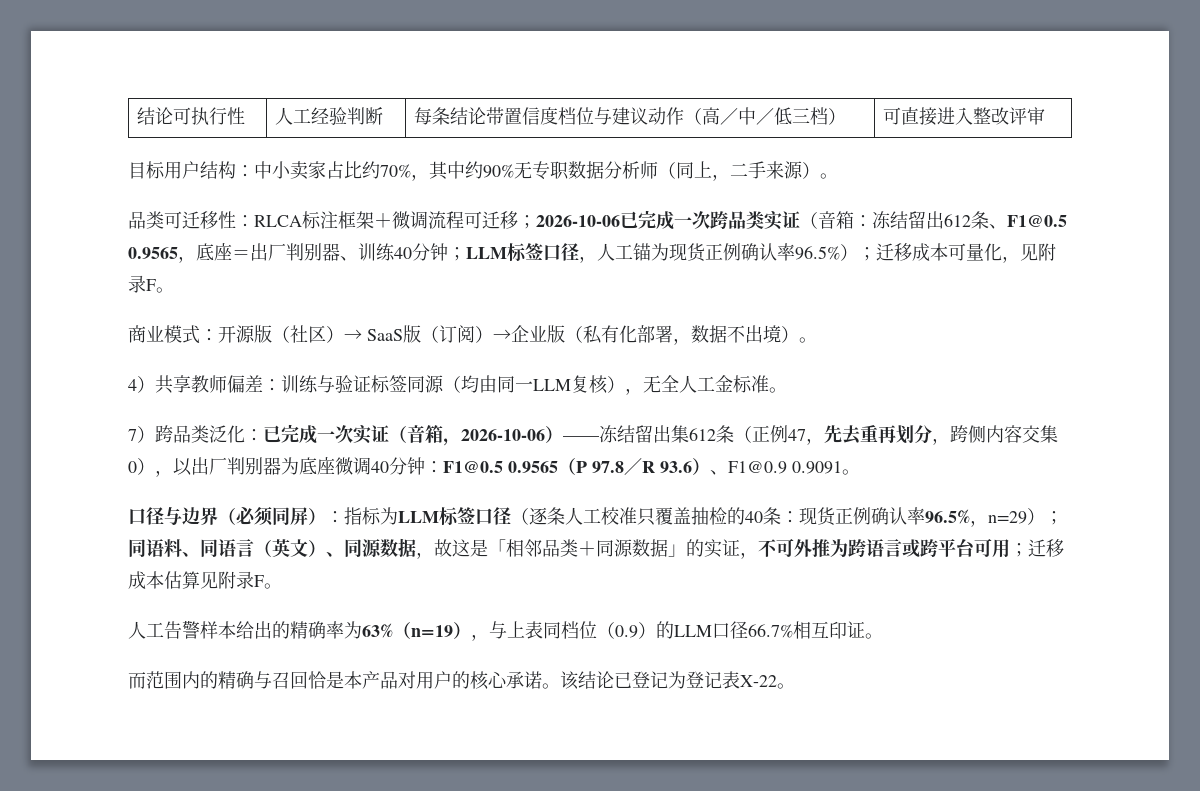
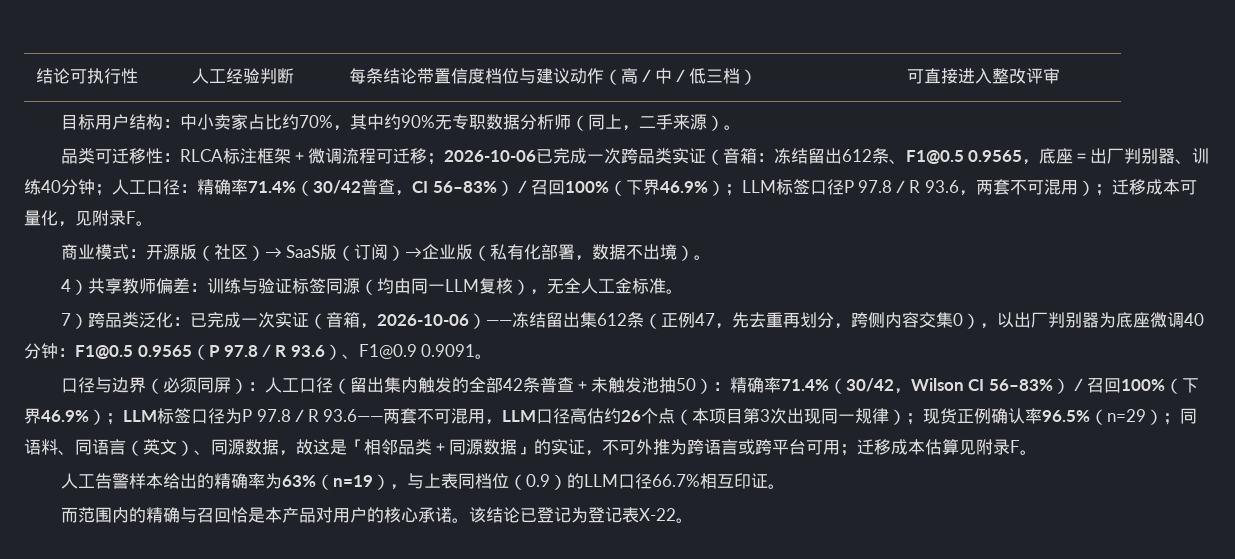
[466,243,840,263] LLM标签口径，人工锚为现货正例确认率96.5% -> [112,179,1078,196] 人工口径：精确率71.4%（30/42普查，CI 56–83%）／召回100%（下界46.9%）；LLM标签口径P 97.8／R 93.6，两套不可混用
[344,507,988,527] 指标为LLM标签口径（逐条人工校准只覆盖抽检的40条：现货正例确认率96.5%， -> [264,377,1199,394] [24,408,1108,425] 人工口径（留出集内触发的全部42条普查＋未触发池抽50）：精确率71.4%（30/42，Wilson CI 56–83%）／召回100%（下界46.9%）；LLM标签口径为P 97.8／R 93.6——两套不可混用，LLM口径高估约26个点（本项目第3次出现同一规律）；现货正例确认率96.5%（

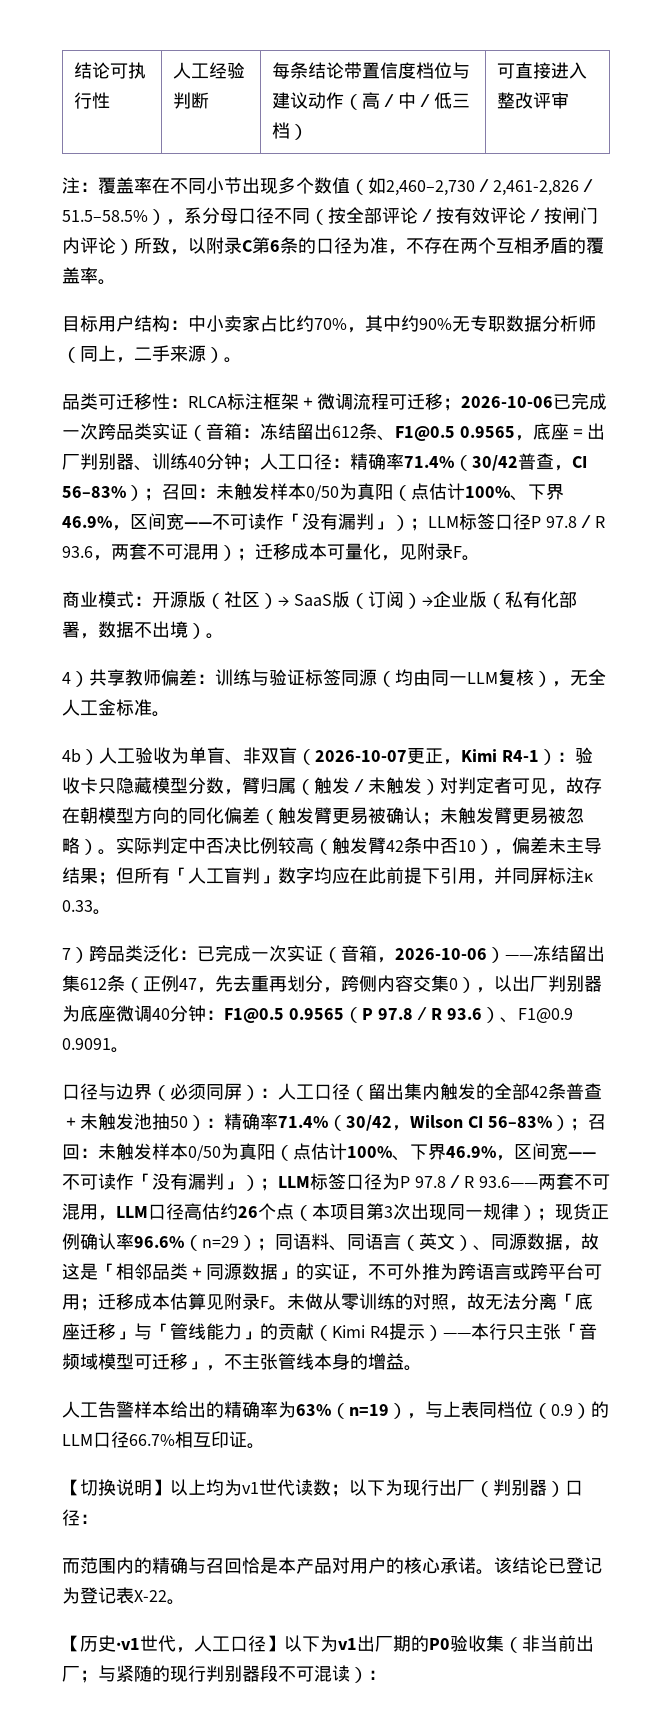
(1060, 76) none -> [62,177,597,196] [62,207,598,225] [62,237,604,255] [62,267,116,285] // 注：覆盖率在不同小节出现多个数值（如2,460–2,730／2,461-2,826／51.5–58.5%），系分母口径不同（按全部评论／按有效评论／按闸门内评论）所致，以附录C第6条的口径为准，不存在两个互相矛盾的覆盖率。
[513,179,708,196] ／召回100%（下界46.9% -> [144,483,564,501] [62,513,392,531] ；召回：未触发样本0/50为真阳（点估计100%、下界46.9%，区间宽——不可读作「没有漏判」
(683, 291) none -> [62,747,593,765] [62,777,602,795] [62,807,584,825] [62,837,602,855] [62,867,593,885] [62,900,111,915] // 4b）人工验收为单盲、非双盲（2026-10-07更正，Kimi R4-1）：验收卡只隐藏模型分数，臂归属（触发／未触发）对判定者可见，故存在朝模型方向的同化偏差（触发臂更易被确认；未触发臂更易被忽略）。实际判定中否决比例较高（触发臂42条中否10），偏差未主导结果；但所有「人工盲判」数字均应在此前提下引用，并同屏标注κ 0.33。
[1069,378,1199,394] [24,408,89,424] ／召回100%（下界46.9% -> [569,1114,606,1131] [62,1143,596,1161] [62,1173,242,1190] ；召回：未触发样本0/50为真阳（点估计100%、下界46.9%，区间宽——不可读作「没有漏判」
[1042,410,1091,422] 96.5% -> [134,1236,184,1248] 96.6%
(1037, 452) none -> [287,1293,593,1311] [62,1323,597,1341] [62,1353,422,1371] 未做从零训练的对照，故无法分离「底座迁移」与「管线能力」的贡献（Kimi R4提示）——本行只主张「音频域模型可迁移」，不主张管线本身的增益。
(785, 486) none -> [62,1479,583,1497] [62,1509,98,1526] // 【切换说明】以上均为v1世代读数；以下为现行出厂（判别器）口径：
(693, 520) none -> [62,1635,594,1653] [62,1665,386,1683] // 【历史·v1世代，人工口径】以下为v1出厂期的P0验收集（非当前出厂；与紧随的现行判别器段不可混读）：

